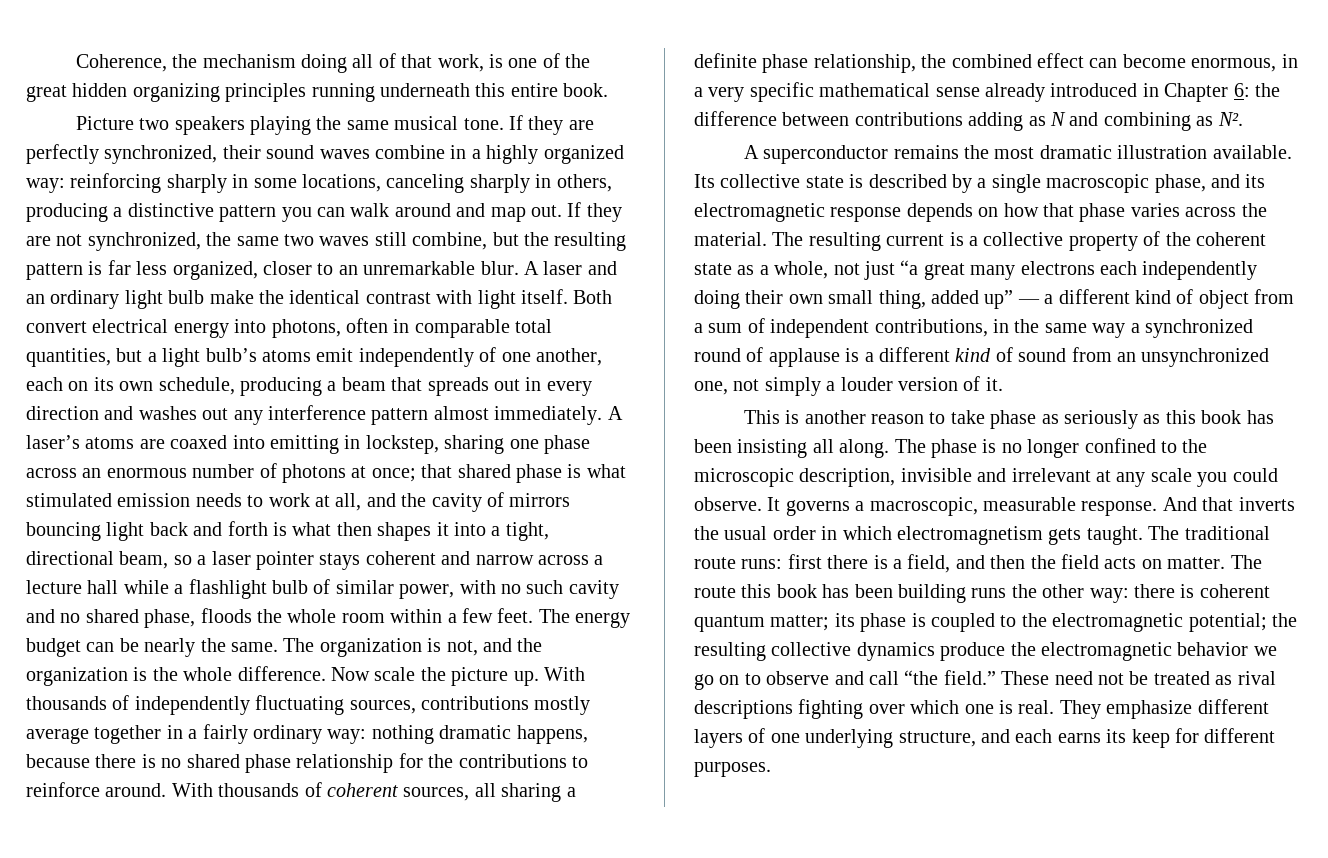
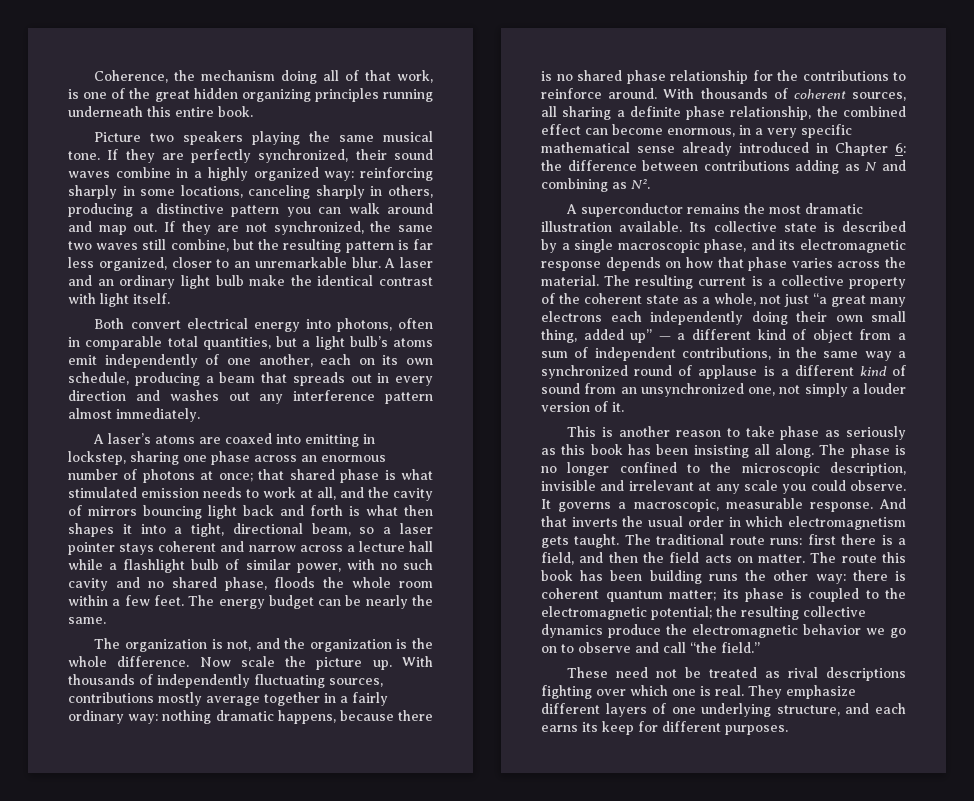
(568, 296) none -> (170, 298) //
(603, 415) none -> (200, 415) //
(278, 647) none -> (106, 620) //
(996, 677) none -> (760, 647) //

